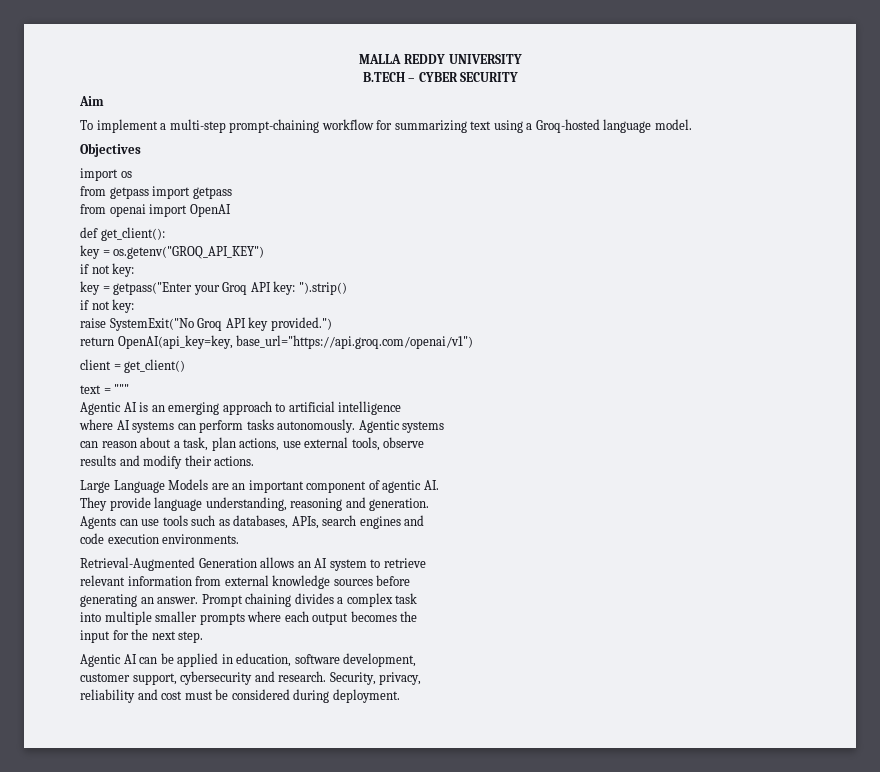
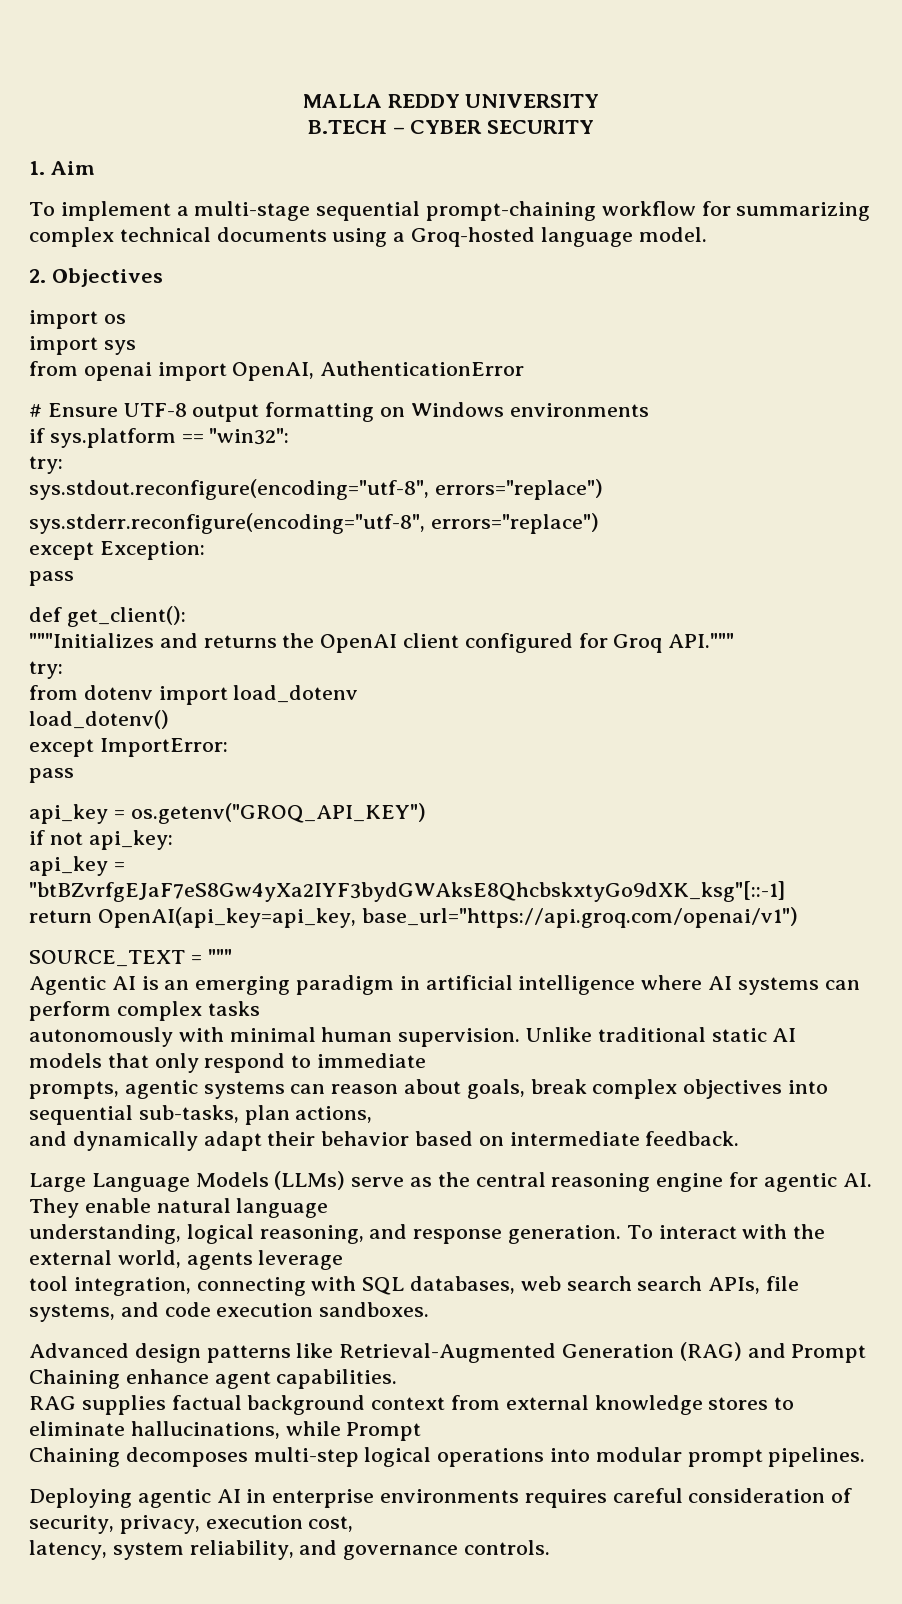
(519, 77) none -> [29,161,45,175] 1.
[169,119,226,133] multi-step -> [194,201,421,221] multi-stage sequential
[470,121,492,130] text -> [29,227,327,247] complex technical documents
(692, 124) none -> [29,269,46,283] 2.
[80,186,232,199] from getpass import getpass -> [29,336,136,355] import sys
[189,204,231,217] [80,227,165,241] [80,245,265,259] [80,263,135,277] [80,281,347,295] [80,299,135,313] [80,317,332,331] OpenAI // def get_client(): // key = os.getenv("GROQ_API_KEY") // if not key: // key = getpass("Enter your Groq API key: ").strip() // if not key: // raise SystemExit("No Groq API key provided.") -> [232,361,525,381] [29,402,649,422] [29,428,290,448] [29,456,63,474] [29,479,603,500] [29,513,599,534] [29,541,205,560] [29,571,74,586] [29,606,186,627] [29,633,735,653] [29,661,63,679] [29,685,359,705] [29,710,169,729] [29,738,228,757] [29,768,74,783] [29,803,426,824] [29,830,173,850] [29,856,125,876] [29,881,785,902] OpenAI, AuthenticationError // # Ensure UTF-8 output formatting on Windows environments // if sys.platform == "win32": // try: // sys.stdout.reconfigure(encoding="utf-8", errors="replace") // sys.stderr.reconfigure(encoding="utf-8", errors="replace") // except Exception: // pass // def get_client(): // """Initializes and returns the OpenAI client configured for Groq API.""" // try: // from dotenv import load_dotenv // load_dotenv() // except ImportError: // pass // api_key = os.getenv("GROQ_API_KEY") // if not api_key: // api_key = "btBZvrfgEJaF7eS8Gw4yXa2IYF3bydGWAksE8QhcbskxtyGo9dXK_ksg"[::-1]
[117,335,233,349] OpenAI(api_key=key, -> [97,907,356,928] OpenAI(api_key=api_key,
[80,359,186,373] [80,385,101,394] client = get_client() // text -> [29,950,185,967] SOURCE_TEXT
[222,401,286,415] approach to -> [296,975,420,995] paradigm in
(402, 408) // -> (636, 985) none
(244, 426) none -> [116,1001,202,1021] complex
[277,419,445,433] autonomously. Agentic systems // -> [29,1027,797,1047] [29,1053,427,1073] [29,1080,285,1099] // autonomously with minimal human supervision. Unlike traditional static AI models that only respond to immediate // prompts, agentic systems
[173,437,425,451] [80,455,255,469] [80,479,439,493] [80,497,430,511] [80,515,425,529] a task, plan actions, use external tools, observe // results and modify their actions. // Large Language Models are an important component of agentic AI. // They provide language understanding, reasoning and generation. // Agents can use tools such as databases, APIs, search engines and // -> [466,1079,829,1099] [29,1105,373,1125] [29,1131,740,1151] [29,1171,872,1192] [29,1198,329,1218] [29,1224,826,1244] [29,1250,344,1270] [29,1276,800,1296] [29,1302,159,1322] goals, break complex objectives into sequential sub-tasks, plan actions, // and dynamically adapt their behavior based on intermediate feedback. // Large Language Models (LLMs) serve as the central reasoning engine for agentic AI. They enable natural language // understanding, logical reasoning, and response generation. To interact with the external world, agents leverage // tool integration, connecting with SQL databases, web search search APIs, file systems, and
[162,534,240,544] [80,557,426,571] [80,575,411,589] [80,593,418,607] [80,611,418,625] [80,629,204,643] [80,653,417,667] [80,671,422,685] [80,689,400,703] environments. // Retrieval-Augmented Generation allows an AI system to retrieve // relevant information from external knowledge sources before // generating an answer. Prompt chaining divides a complex task // into multiple smaller prompts where each output becomes the // input for the next step. // Agentic AI can be applied in education, software development, // customer support, cybersecurity and research. Security, privacy, // reliability and cost must be considered during deployment. -> [319,1302,430,1317] [29,1342,867,1363] [29,1369,398,1389] [29,1395,795,1415] [29,1421,422,1441] [29,1447,866,1467] [29,1488,853,1508] [29,1515,354,1534] [29,1540,551,1560] sandboxes. // Advanced design patterns like Retrieval-Augmented Generation (RAG) and Prompt Chaining enhance agent capabilities. // RAG supplies factual background context from external knowledge stores to eliminate hallucinations, while Prompt // Chaining decomposes multi-step logical operations into modular prompt pipelines. // Deploying agentic AI in enterprise environments requires careful consideration of security, privacy, execution cost, // latency, system reliability, and governance controls.

